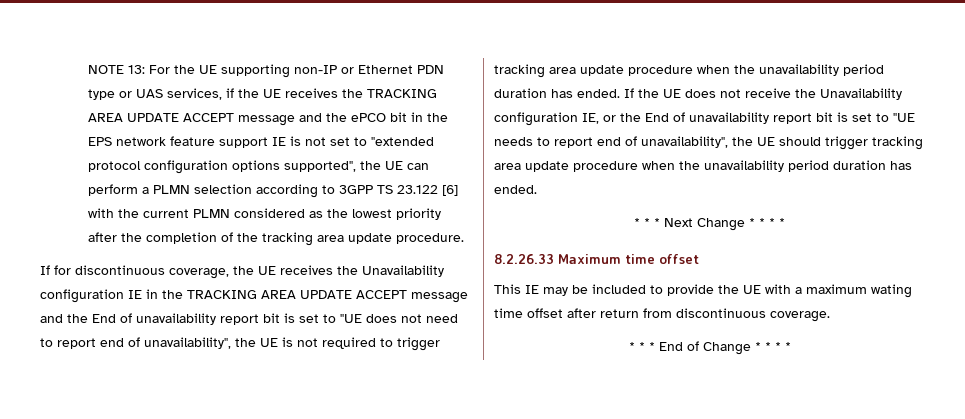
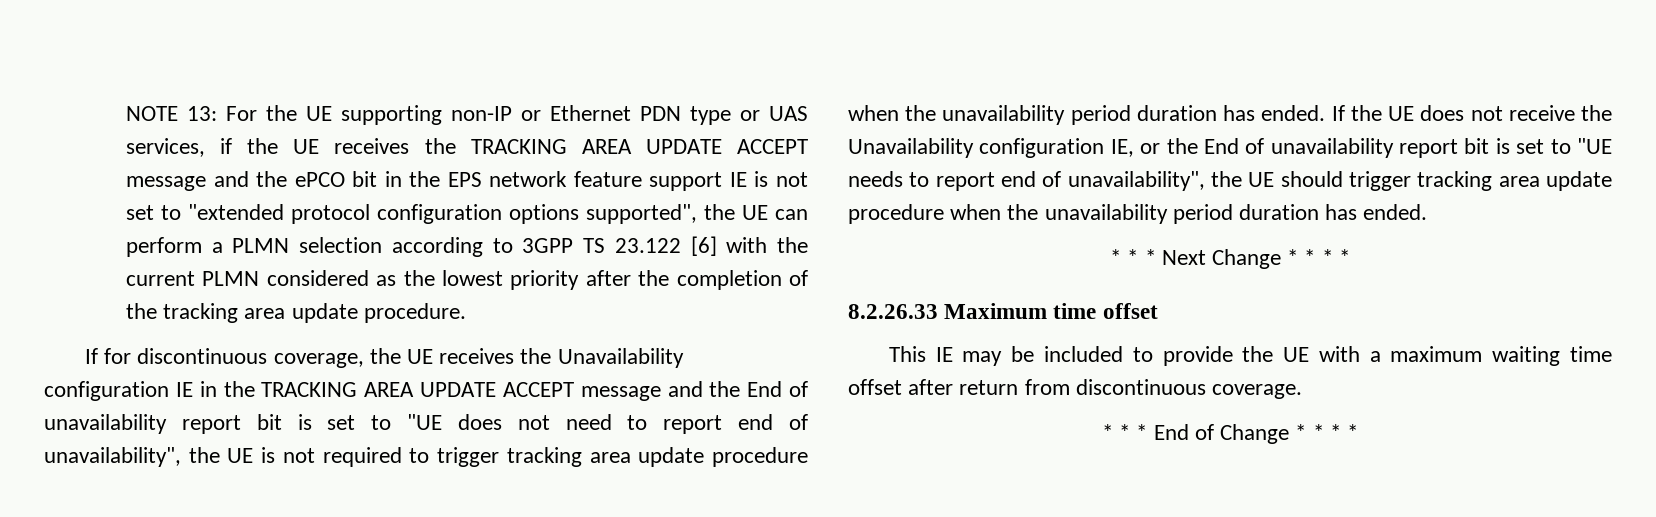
[871,284,912,298] wating -> [1492,346,1561,366] waiting

